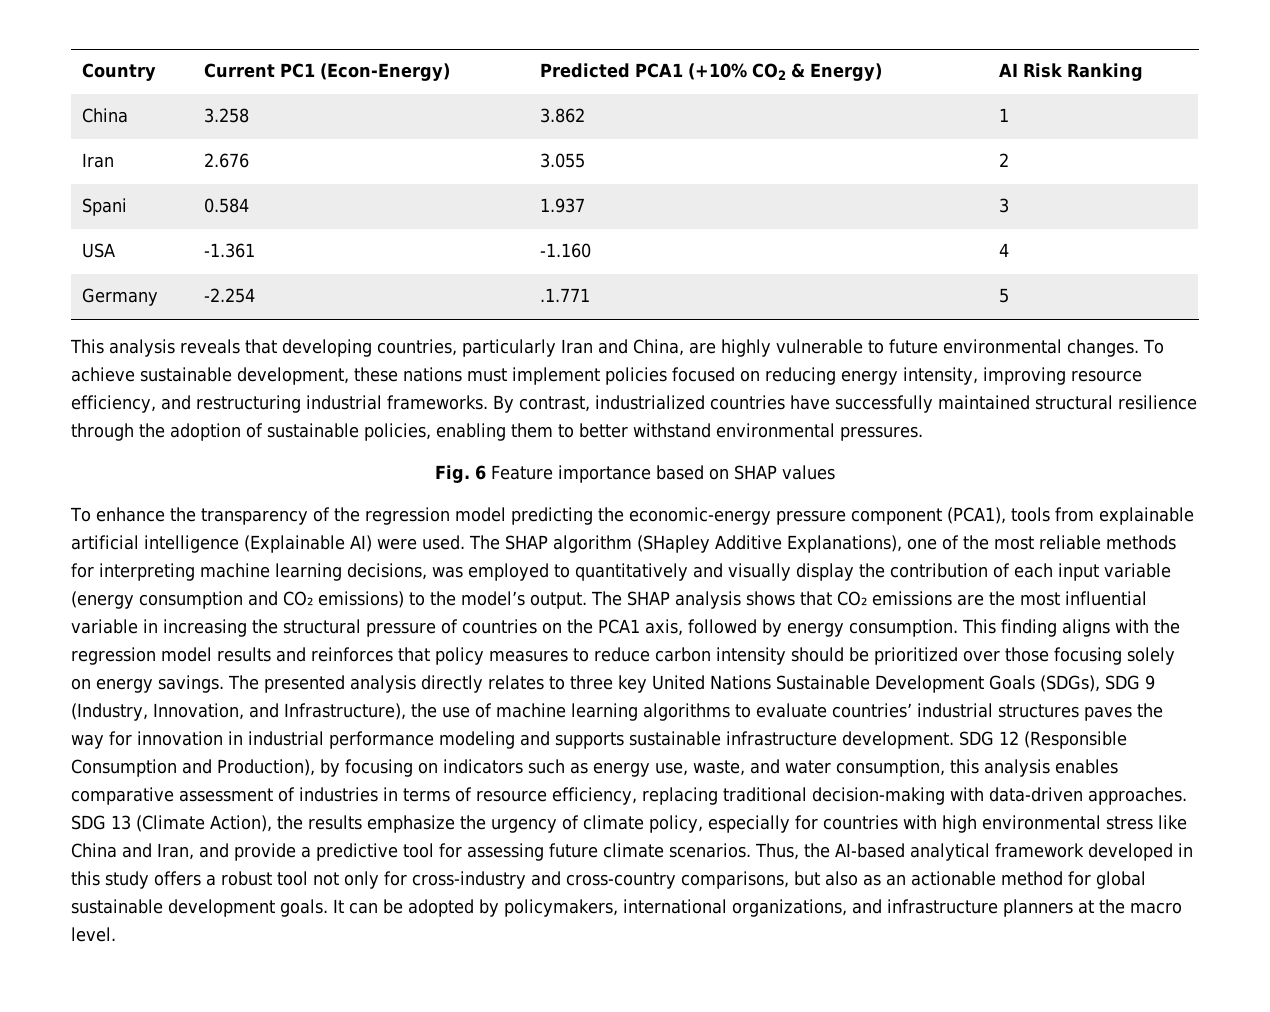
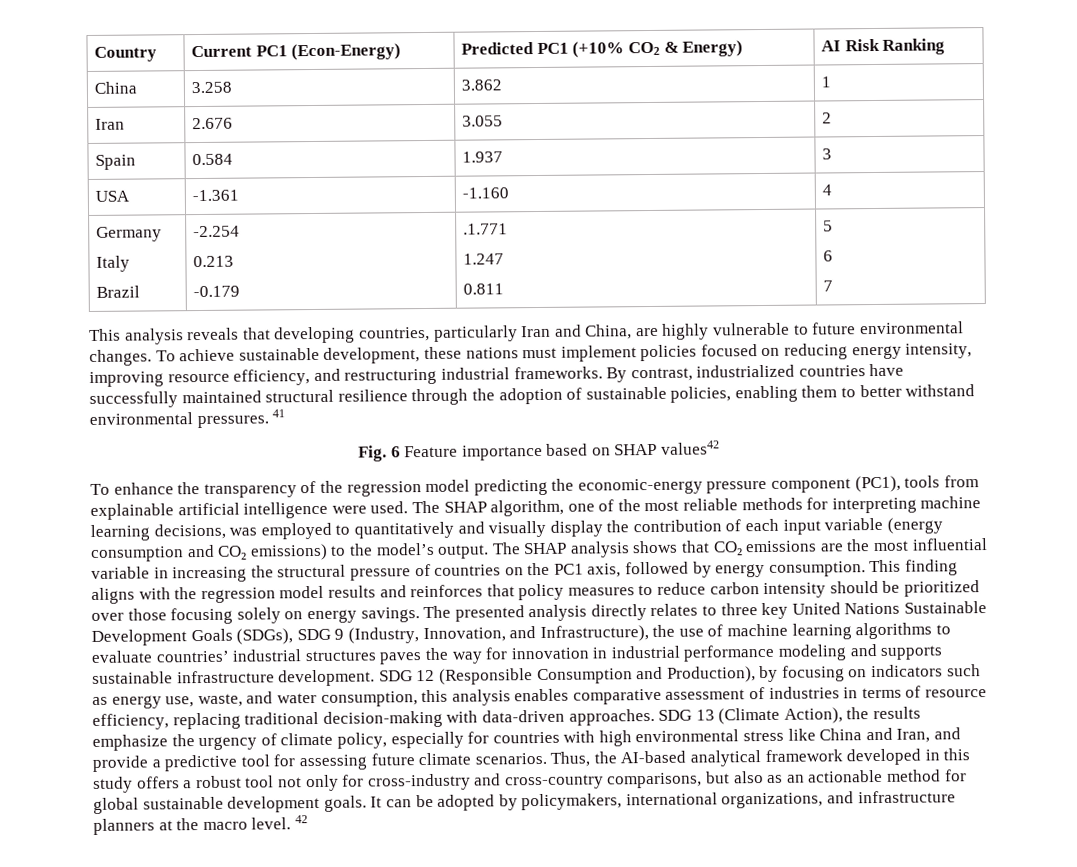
[635,63,684,78] PCA1 -> [536,42,569,55] PC1
[82,198,128,216] Spani -> [95,154,137,170] Spain
(159, 297) none -> [96,255,131,272] [96,285,141,298] // Italy // Brazil
(256, 295) none -> [193,255,235,268] [193,285,241,298] // 0.213 // -0.179
(591, 295) none -> [463,253,505,265] [463,283,505,295] // 1.247 // 0.811
(1010, 295) none -> [823,250,834,262] [823,280,834,292] // 6 // 7
(923, 433) none -> [272,409,286,418] 41
[781,465,835,480] values -> [661,440,721,455] values42
[946,507,1006,524] (PCA1), -> [854,475,901,493] (PC1),
[244,535,372,553] (Explainable AI) -> (329, 510) none
[553,535,902,553] algorithm (SHapley Additive Explanations), -> [490,499,565,517] algorithm,
[598,619,640,634] PCA1 -> [553,563,584,575] PC1
(116, 934) none -> [294,815,308,824] 42

